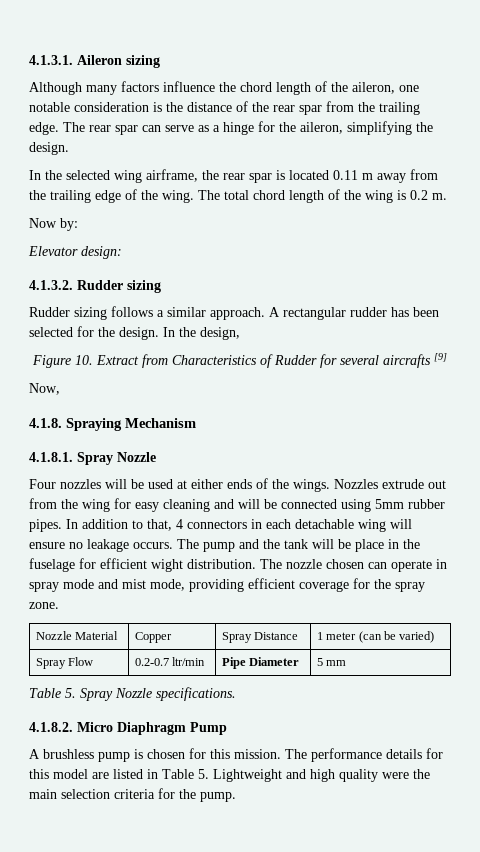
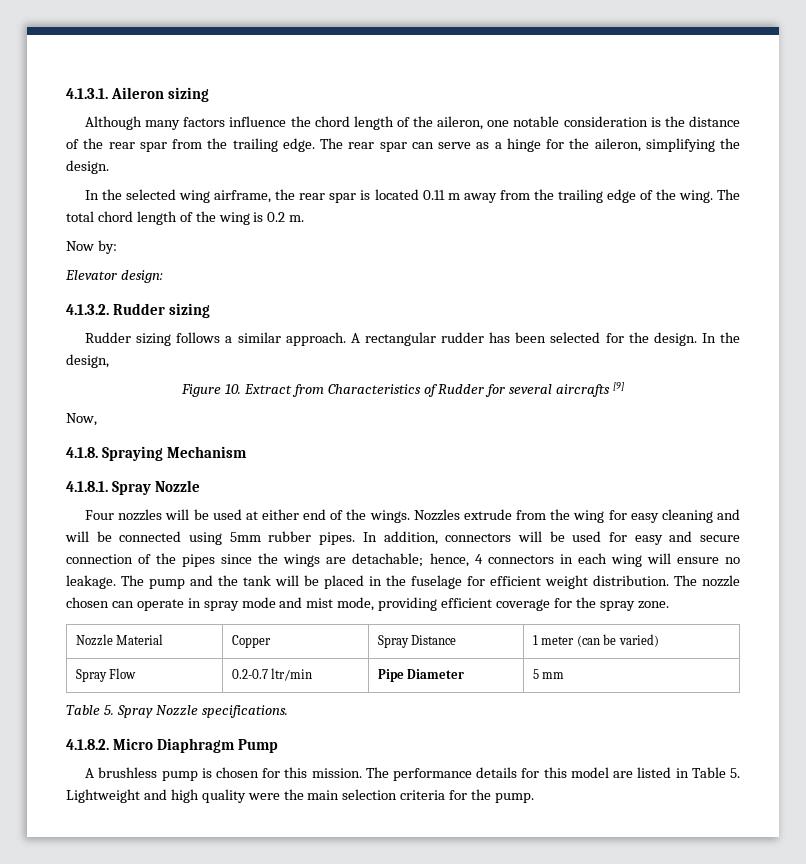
[227,479,252,489] ends -> [303,509,327,520] end
[428,480,446,489] out -> (512, 514) none
[82,519,172,531] addition to that, -> [383,531,740,545] [66,553,469,567] addition, connectors will be used for easy and secure connection of the pipes since the wings are detachable; hence,
[295,519,354,529] detachable -> (607, 558) none
[87,539,173,552] leakage occurs. -> [66,575,116,589] leakage.
[355,539,384,552] place -> [324,575,364,589] placed
[151,559,183,572] wight -> [545,575,588,589] weight

